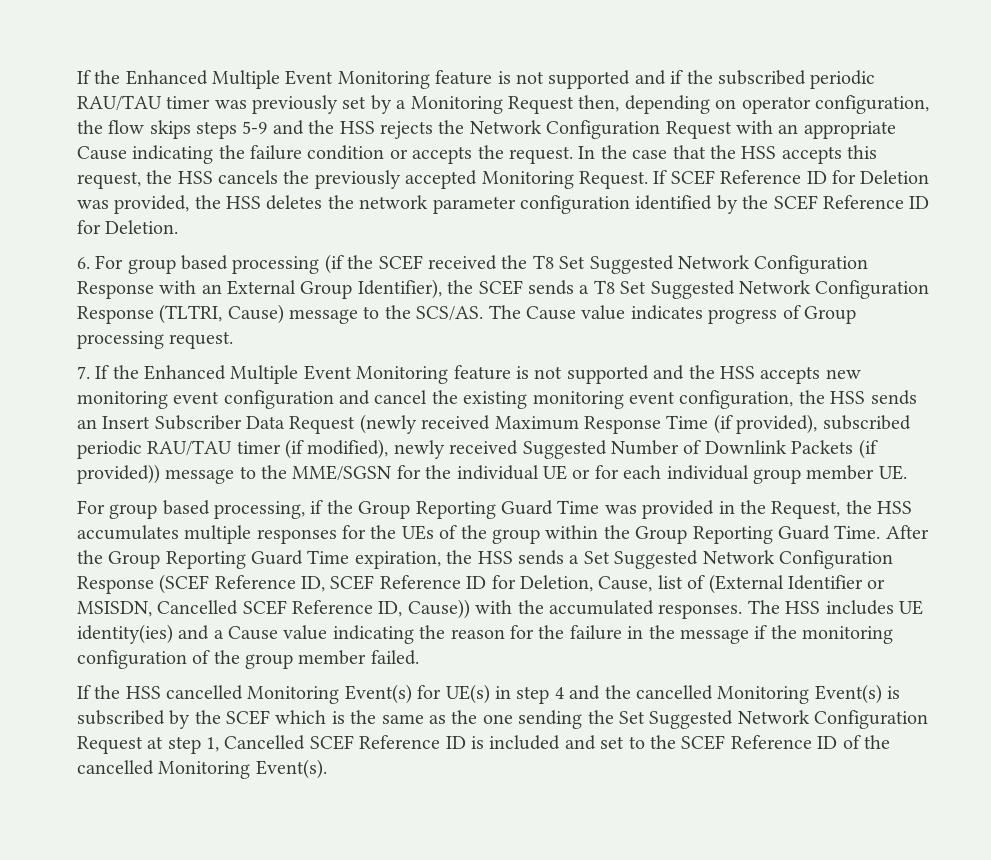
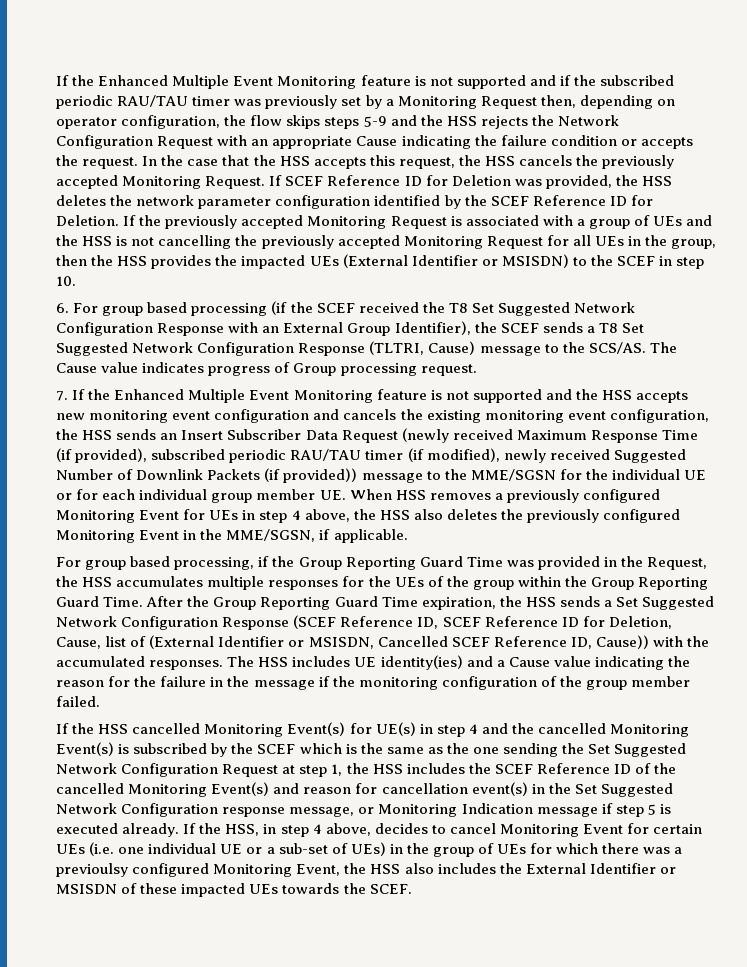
(179, 227) none -> [123,215,712,229] [56,235,716,249] [56,254,704,269] [56,276,77,286] If the previously accepted Monitoring Request is associated with a group of UEs and the HSS is not cancelling the previously accepted Monitoring Request for all UEs in the group, then the HSS provides the impacted UEs (External Identifier or MSISDN) to the SCEF in step 10.
[374,390,428,404] cancel -> [343,409,397,420] cancels
(907, 472) none -> [349,489,660,503] [56,509,680,523] [56,529,408,543] When HSS removes a previously configured Monitoring Event for UEs in step 4 above, the HSS also deletes the previously configured Monitoring Event in the MME/SGSN, if applicable.
[224,735,645,750] Cancelled SCEF Reference ID is included and set to -> [346,763,465,774] the HSS includes
[255,759,327,779] Event(s). -> [211,782,673,797] [56,803,671,817] [56,823,702,837] [56,842,683,857] [56,863,676,877] [56,883,412,897] Event(s) and reason for cancellation event(s) in the Set Suggested Network Configuration response message, or Monitoring Indication message if step 5 is executed already. If the HSS, in step 4 above, decides to cancel Monitoring Event for certain UEs (i.e. one individual UE or a sub-set of UEs) in the group of UEs for which there was a previoulsy configured Monitoring Event, the HSS also includes the External Identifier or MSISDN of these impacted UEs towards the SCEF.

